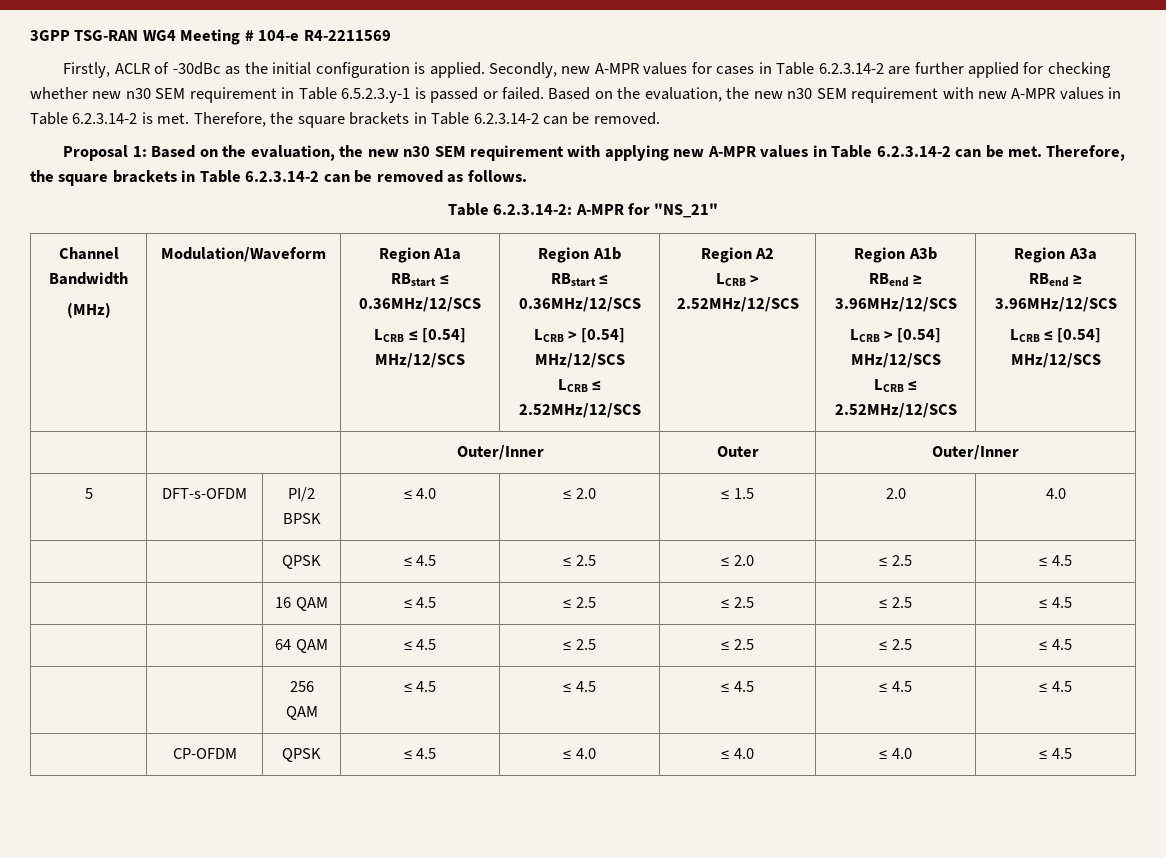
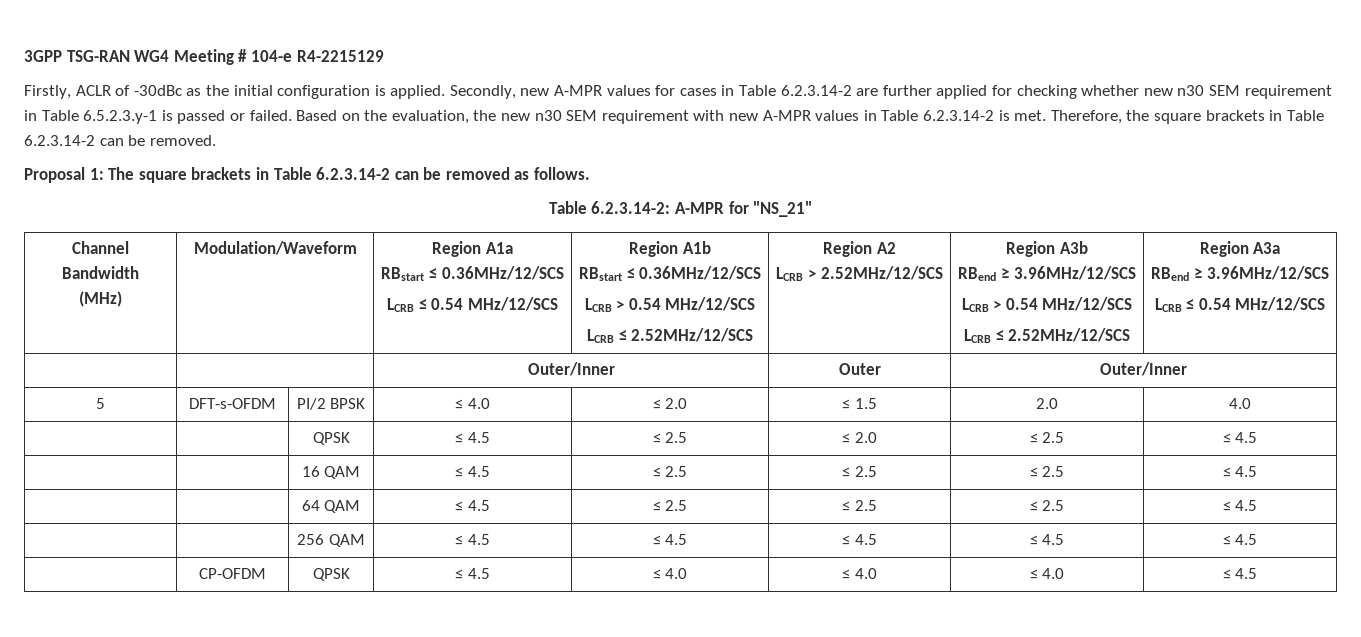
[303,30,391,41] R4-2211569 -> [296,50,384,62] R4-2215129
[151,145,1126,161] [30,170,54,182] Based on the evaluation, the new n30 SEM requirement with applying new A-MPR values in Table 6.2.3.14-2 can be met. Therefore, the -> [108,167,135,180] The
[421,328,466,343] [0.54] -> [431,298,464,310] 0.54
[581,328,626,343] [0.54] -> [628,298,661,310] 0.54
[897,328,942,343] [0.54] -> [1005,298,1038,310] 0.54
[1057,328,1102,343] [0.54] -> [1198,298,1231,310] 0.54

